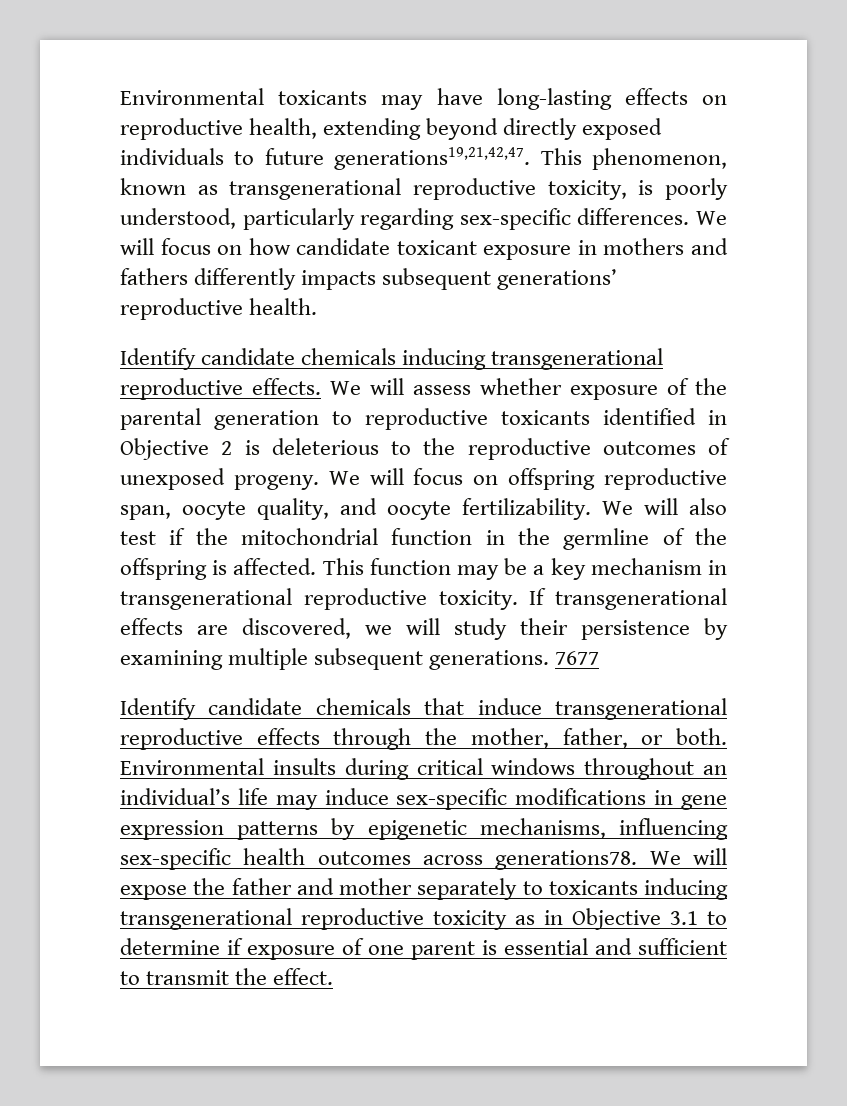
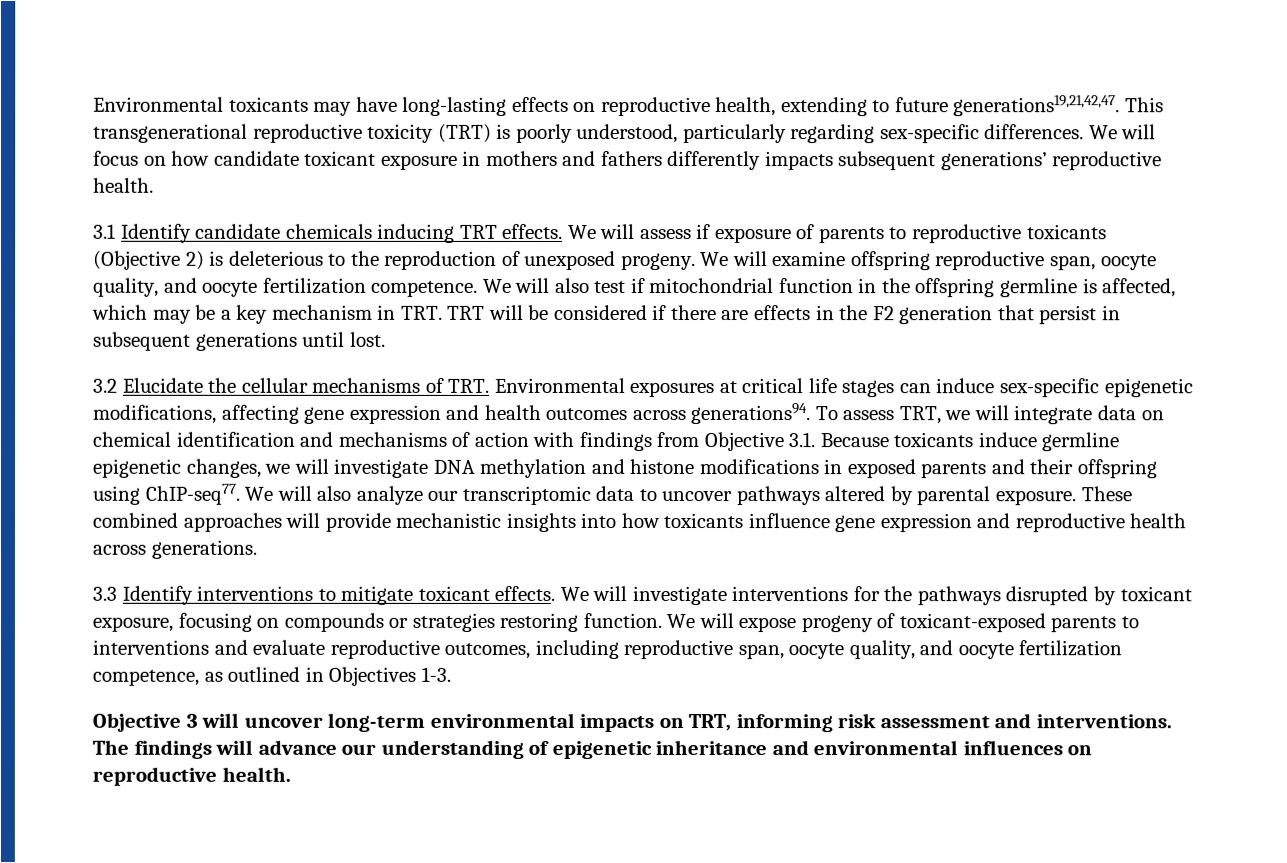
[426,118,663,140] [120,147,727,170] [120,178,627,200] beyond directly exposed individuals to future generations19,21,42,47. This phenomenon, known as transgenerational reproductive toxicity, -> [872,95,1164,117] [93,123,492,143] to future generations19,21,42,47. This transgenerational reproductive toxicity (TRT)
(318, 306) none -> [93,223,116,239] 3.1
[491,348,664,370] [120,378,243,400] transgenerational reproductive -> [459,224,498,239] TRT
[480,378,727,400] [120,408,727,430] [120,438,233,460] whether exposure of the parental generation to reproductive toxicants identified in Objective 2 -> [696,224,1107,244] [93,250,205,270] if exposure of parents to reproductive toxicants (Objective 2)
[467,438,696,460] reproductive outcomes -> [384,250,498,270] reproduction
[413,468,499,485] focus on -> [772,251,847,267] examine
[462,498,591,520] fertilizability. -> [262,277,479,297] fertilization competence.
[195,528,228,545] the -> (646, 285) none
[563,528,727,550] [120,558,451,580] germline of the offspring is affected. This function -> [915,278,1177,298] [92,304,148,320] offspring germline is affected, which
[120,588,727,610] [120,618,728,640] [120,648,600,670] [120,698,727,720] [120,728,727,750] [120,758,727,780] [120,788,727,810] [120,818,728,840] [120,848,727,870] [120,878,728,900] [120,908,727,930] [120,938,727,960] [120,968,334,985] transgenerational reproductive toxicity. If transgenerational effects are discovered, we will study their persistence by examining multiple subsequent generations. 7677 // Identify candidate chemicals that induce transgenerational reproductive effects through the mother, father, or both. Environmental insults during critical windows throughout an individual’s life may induce sex-specific modifications in gene expression patterns by epigenetic mechanisms, influencing sex-specific health outcomes across generations78. We will expose the father and mother separately to toxicants inducing transgenerational reproductive toxicity as in Objective 3.1 to determine if exposure of one parent is essential and sufficient to transmit the effect. -> [400,304,1121,325] [93,331,386,351] [93,377,1194,398] [93,403,1165,425] [92,431,1120,452] [92,458,1158,479] [92,483,1132,506] [92,512,1187,533] [92,539,257,559] [92,585,1192,606] [92,612,1140,633] [92,639,1123,660] [92,666,451,686] [92,712,1172,733] [92,739,1093,760] [92,766,291,786] TRT. TRT will be considered if there are effects in the F2 generation that persist in subsequent generations until lost. // 3.2 Elucidate the cellular mechanisms of TRT. Environmental exposures at critical life stages can induce sex-specific epigenetic modifications, affecting gene expression and health outcomes across generations94. To assess TRT, we will integrate data on chemical identification and mechanisms of action with findings from Objective 3.1. Because toxicants induce germline epigenetic changes, we will investigate DNA methylation and histone modifications in exposed parents and their offspring using ChIP-seq77. We will also analyze our transcriptomic data to uncover pathways altered by parental exposure. These combined approaches will provide mechanistic insights into how toxicants influence gene expression and reproductive health across generations. // 3.3 Identify interventions to mitigate toxicant effects. We will investigate interventions for the pathways disrupted by toxicant exposure, focusing on compounds or strategies restoring function. We will expose progeny of toxicant-exposed parents to interventions and evaluate reproductive outcomes, including reproductive span, oocyte quality, and oocyte fertilization competence, as outlined in Objectives 1-3. // Objective 3 will uncover long-term environmental impacts on TRT, informing risk assessment and interventions. The findings will advance our understanding of epigenetic inheritance and environmental influences on reproductive health.

